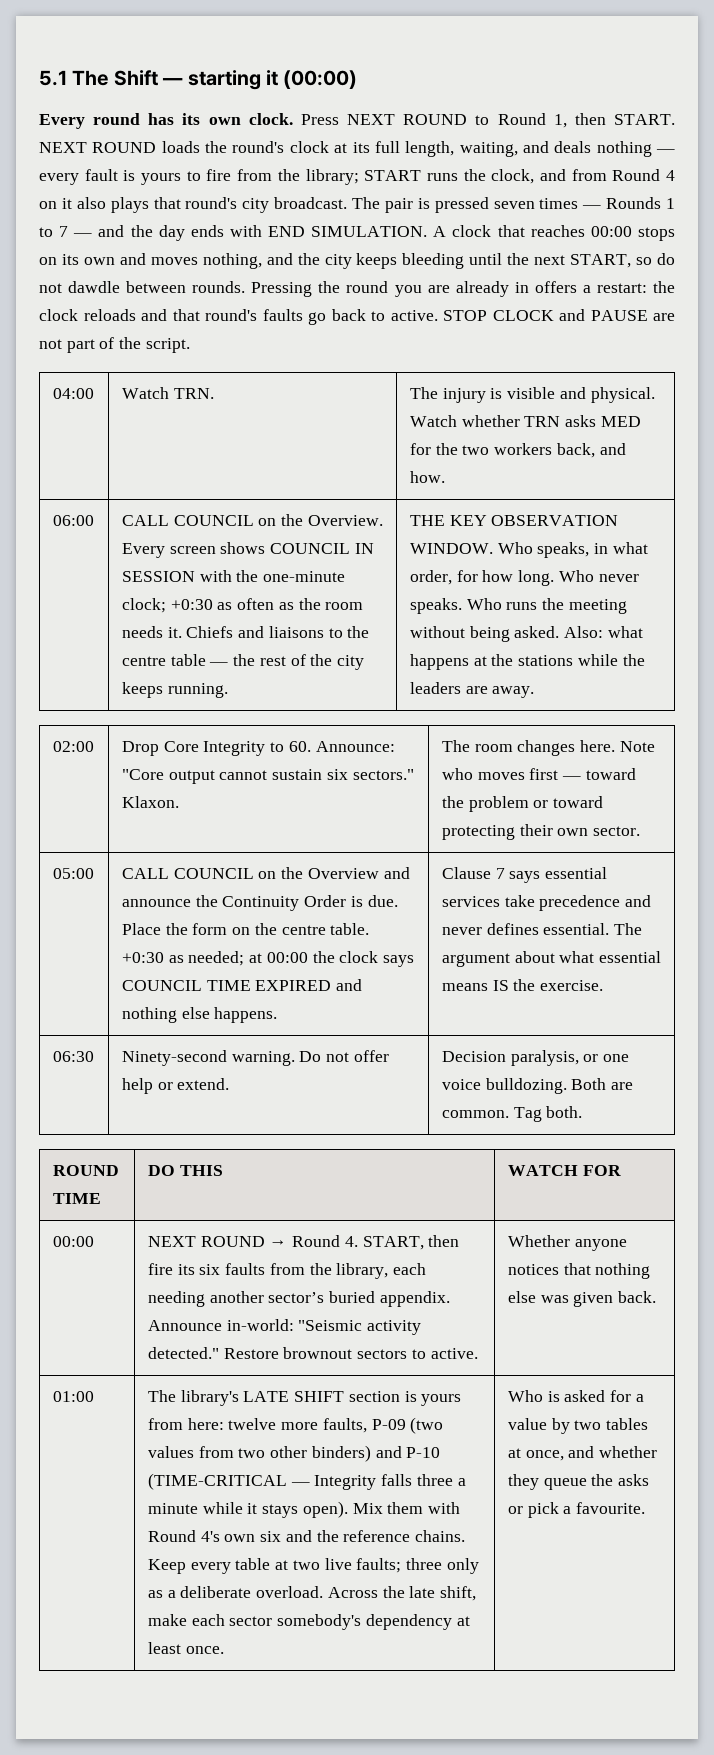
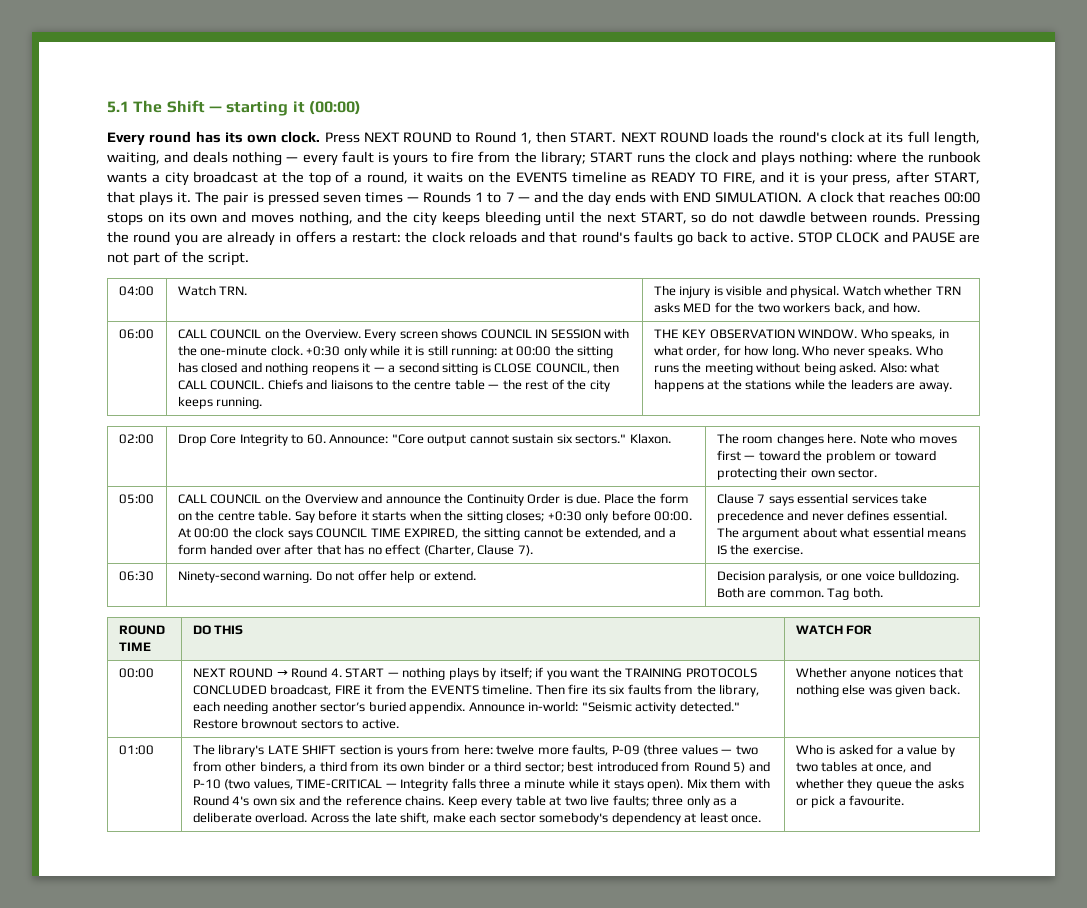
[491,169,675,184] [39,197,348,213] clock, and from Round 4 on it also plays that round's city broadcast. -> [695,151,982,166] [107,171,980,186] [107,191,192,206] clock and plays nothing: where the runbook wants a city broadcast at the top of a round, it waits on the EVENTS timeline as READY TO FIRE, and it is your press, after START, that plays it.
[121,598,364,613] [121,626,182,638] clock; +0:30 as often as the room needs it. -> [270,345,614,358] [177,362,620,375] [177,380,265,390] clock. +0:30 only while it is still running: at 00:00 the sitting has closed and nothing reopens it — a second sitting is CLOSE COUNCIL, then CALL COUNCIL.
[121,951,263,966] +0:30 as needed; at -> [294,510,693,523] [177,528,191,538] Say before it starts when the sitting closes; +0:30 only before 00:00. At
[255,979,363,991] [121,1007,278,1023] EXPIRED and nothing else happens. -> [404,527,676,540] [177,544,533,556] EXPIRED, the sitting cannot be extended, and a form handed over after that has no effect (Charter, Clause 7).
[362,1235,460,1250] START, then -> [345,667,757,680] [192,684,565,696] START — nothing plays by itself; if you want the TRAINING PROTOCOLS CONCLUDED broadcast, FIRE it from the EVENTS timeline. Then
[410,1417,444,1434] [147,1445,441,1462] [147,1473,287,1490] (two values from two other binders) and P-10 (TIME-CRITICAL -> [643,744,758,756] [192,761,770,773] [192,778,383,790] (three values — two from other binders, a third from its own binder or a third sector; best introduced from Round 5) and P-10 (two values, TIME-CRITICAL

